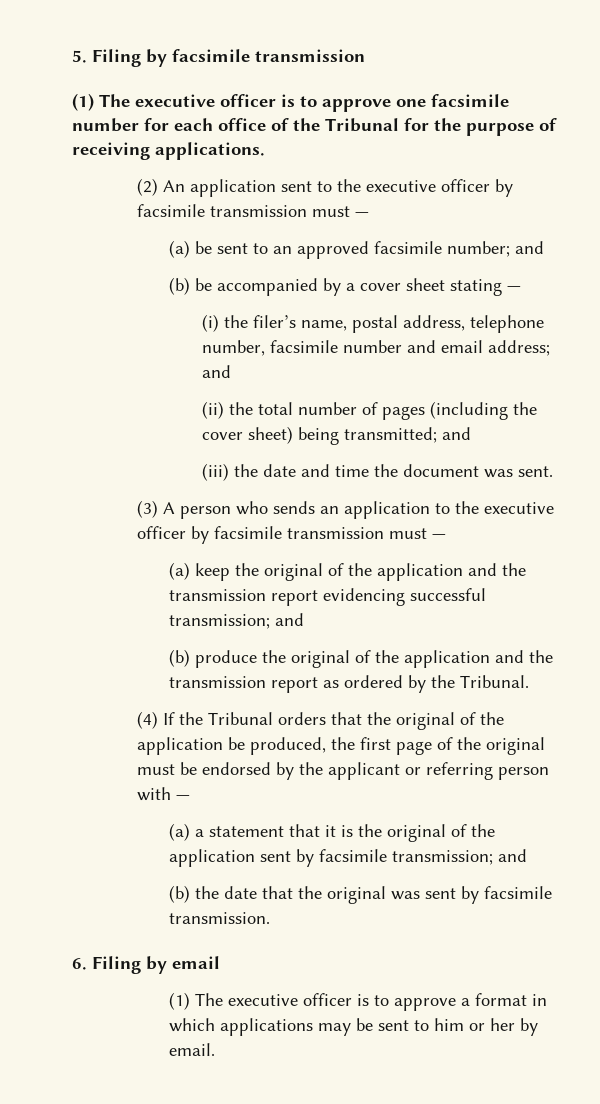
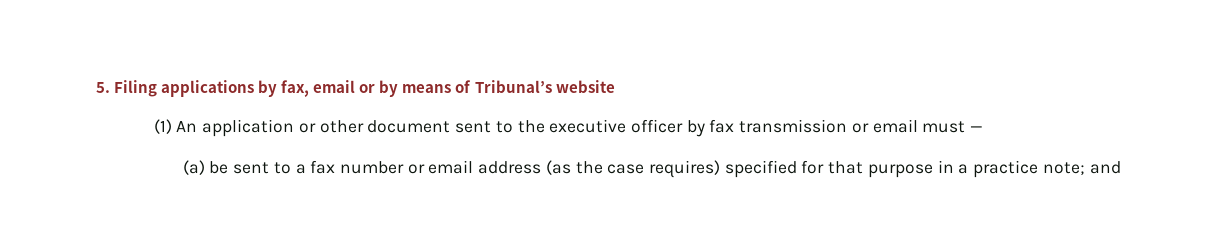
[146,49,365,67] [72,93,509,112] [72,118,557,136] [72,142,265,160] [136,178,276,197] by facsimile transmission // (1) The executive officer is to approve one facsimile number for each office of the Tribunal for the purpose of receiving applications. // (2) An application -> [161,80,615,97] [153,119,451,137] applications by fax, email or by means of Tribunal’s website // (1) An application or other document
[136,204,307,217] facsimile transmission -> [709,119,918,133] fax transmission or email
[273,241,545,259] [169,277,522,296] [201,314,544,333] [201,340,550,356] [201,365,231,378] [201,401,537,420] [201,426,471,445] [201,463,553,481] [136,500,554,519] [136,526,446,544] [169,562,527,581] [169,588,487,606] [169,613,305,629] [169,649,554,668] [169,675,530,693] [136,711,504,730] [136,737,545,755] [136,762,549,780] [136,787,190,801] [169,823,496,842] [169,849,528,867] [169,885,553,904] [169,912,271,924] [72,956,220,974] [169,992,548,1011] [169,1018,539,1036] [169,1043,216,1056] an approved facsimile number; and // (b) be accompanied by a cover sheet stating — // (i) the filer’s name, postal address, telephone number, facsimile number and email address; and // (ii) the total number of pages (including the cover sheet) being transmitted; and // (iii) the date and time the document was sent. // (3) A person who sends an application to the executive officer by facsimile transmission must — // (a) keep the original of the application and the transmission report evidencing successful transmission; and // (b) produce the original of the application and the transmission report as ordered by the Tribunal. // (4) If the Tribunal orders that the original of the application be produced, the first page of the original must be endorsed by the applicant or referring person with — // (a) a statement that it is the original of the application sent by facsimile transmission; and // (b) the date that the original was sent by facsimile transmission. // 6. Filing by email // (1) The executive officer is to approve a format in which applications may be sent to him or her by email. -> [295,160,1121,178] a fax number or email address (as the case requires) specified for that purpose in a practice note; and

